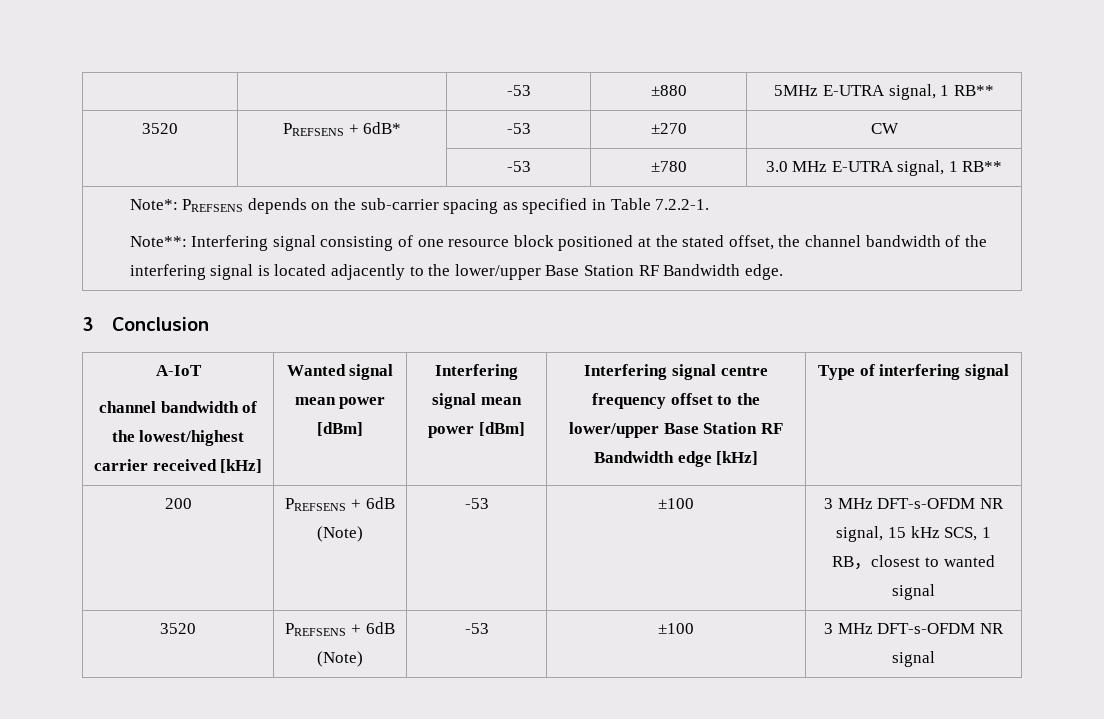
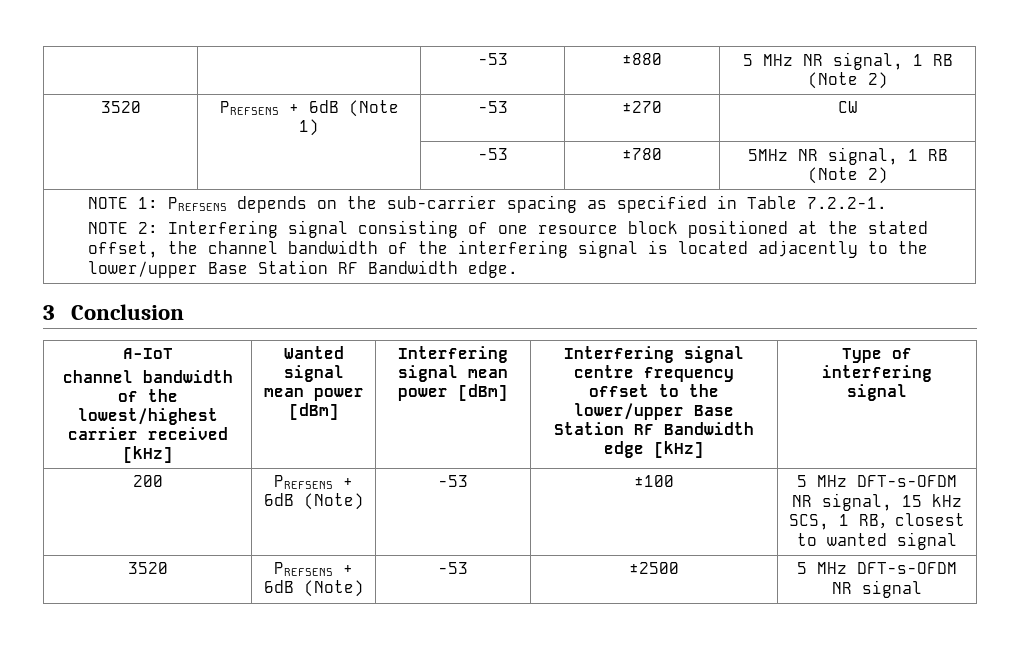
[774,84,994,100] [142,123,178,134] [282,122,402,136] 5MHz E-UTRA signal, 1 RB** // 3520 | PREFSENS + 6dB* -> [742,52,953,70] [807,72,888,89] [100,101,141,113] [219,100,399,117] [299,119,319,136] 5 MHz NR signal, 1 RB (Note 2) // 3520 | PREFSENS + 6dB (Note 1)
[765,160,1003,176] [129,199,178,210] 3.0 MHz E-UTRA signal, 1 RB** // Note*: -> [747,147,948,165] [807,167,888,184] [88,197,159,209] 5MHz NR signal, 1 RB (Note 2) // NOTE 1:
[129,236,187,247] Note**: -> [88,222,159,234] NOTE 2:
[824,498,834,509] 3 -> [797,475,807,487] 5
[658,623,694,634] [824,623,834,634] ±100 | 3 -> [629,562,679,574] [797,562,807,574] ±2500 | 5

